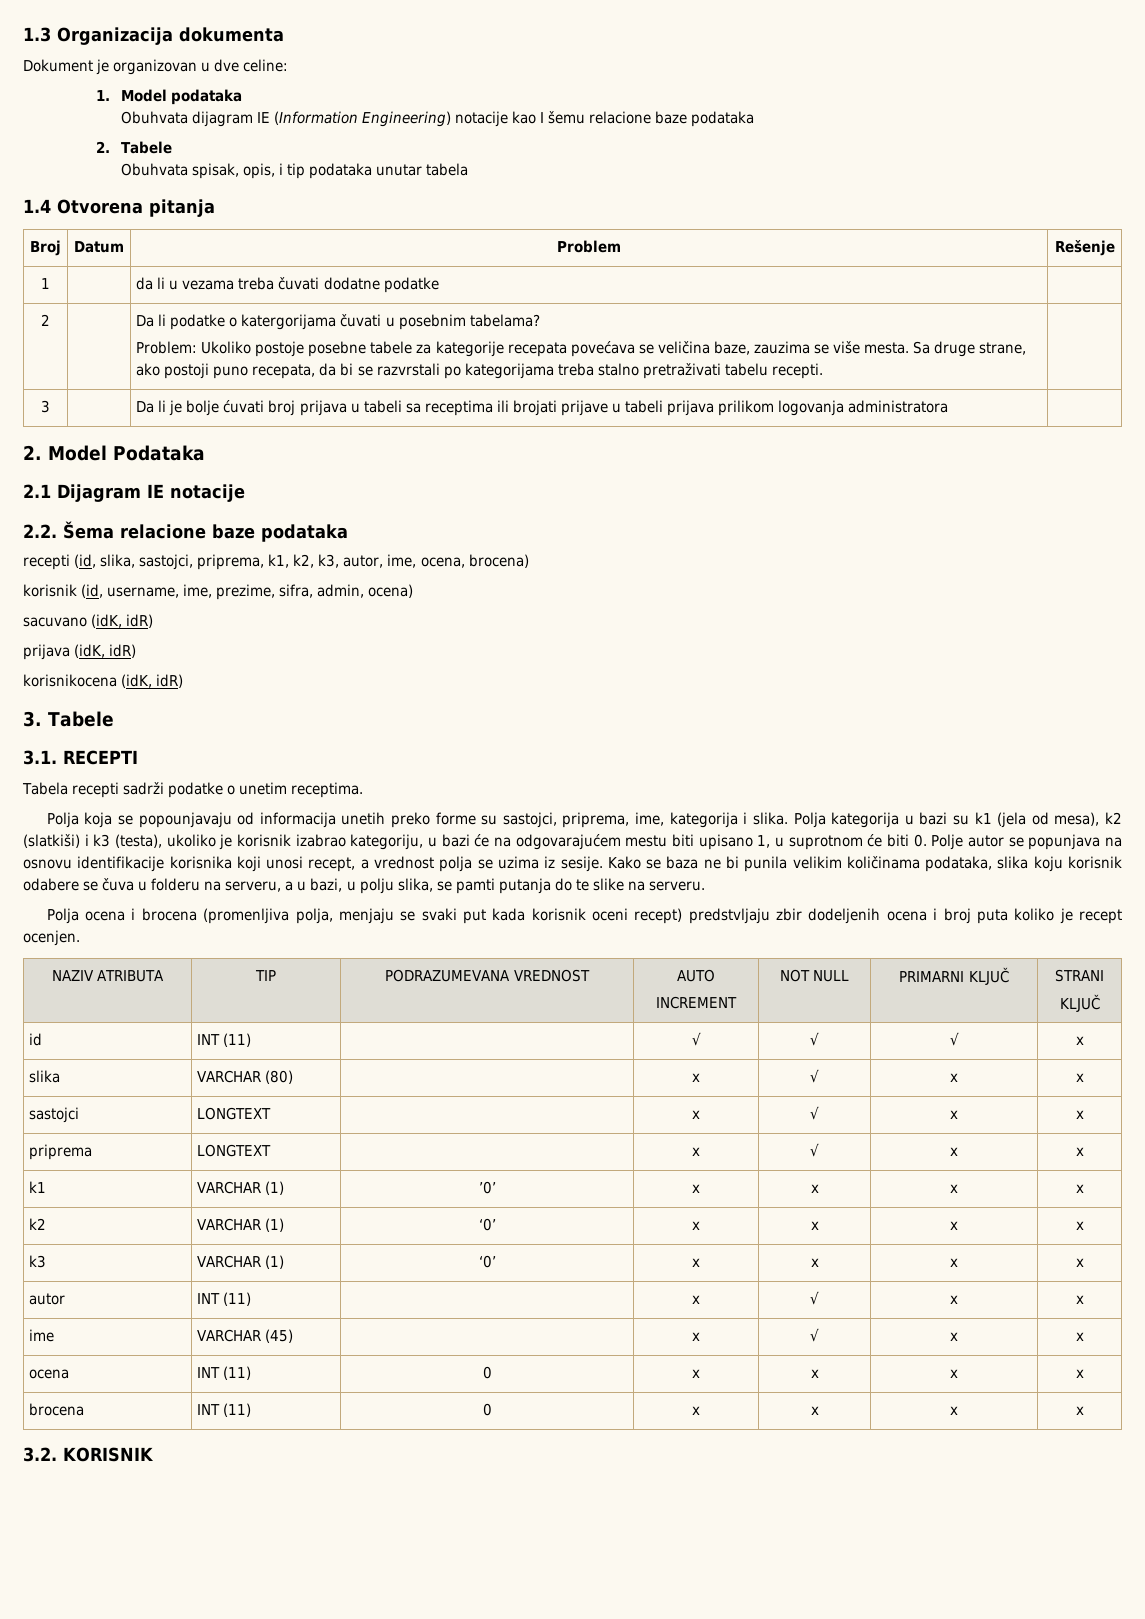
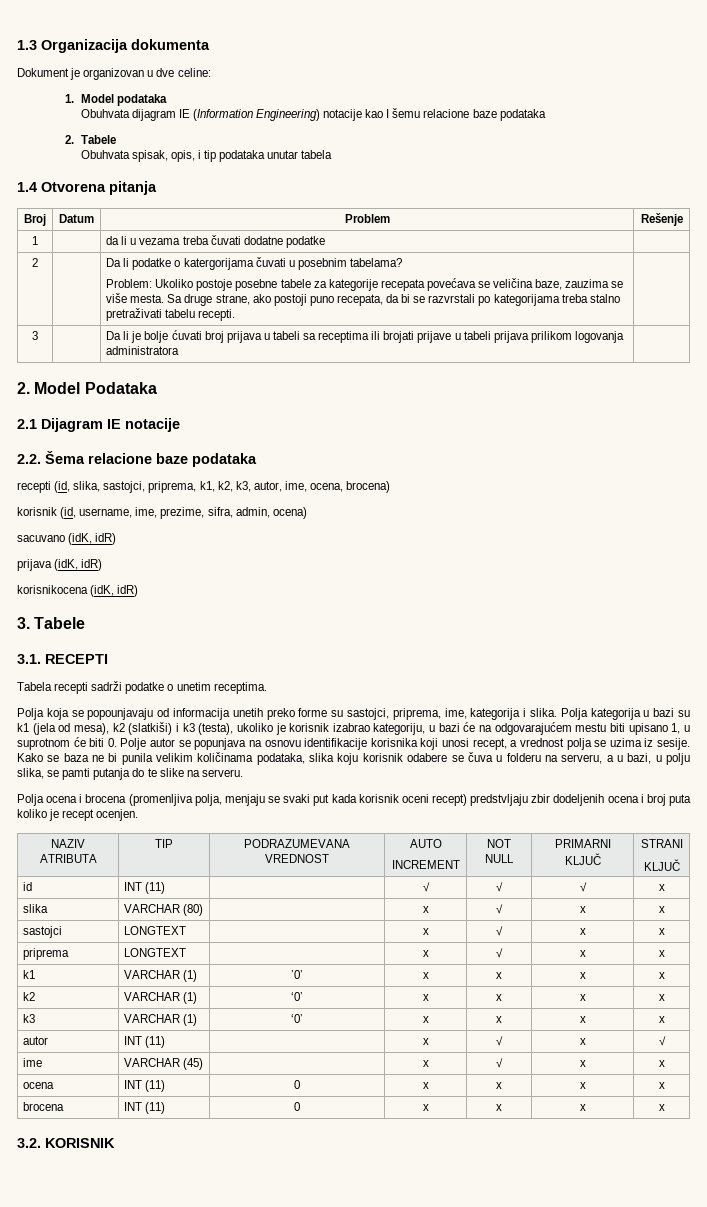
[1075,1295,1084,1304] x -> [658,1036,666,1046] √

